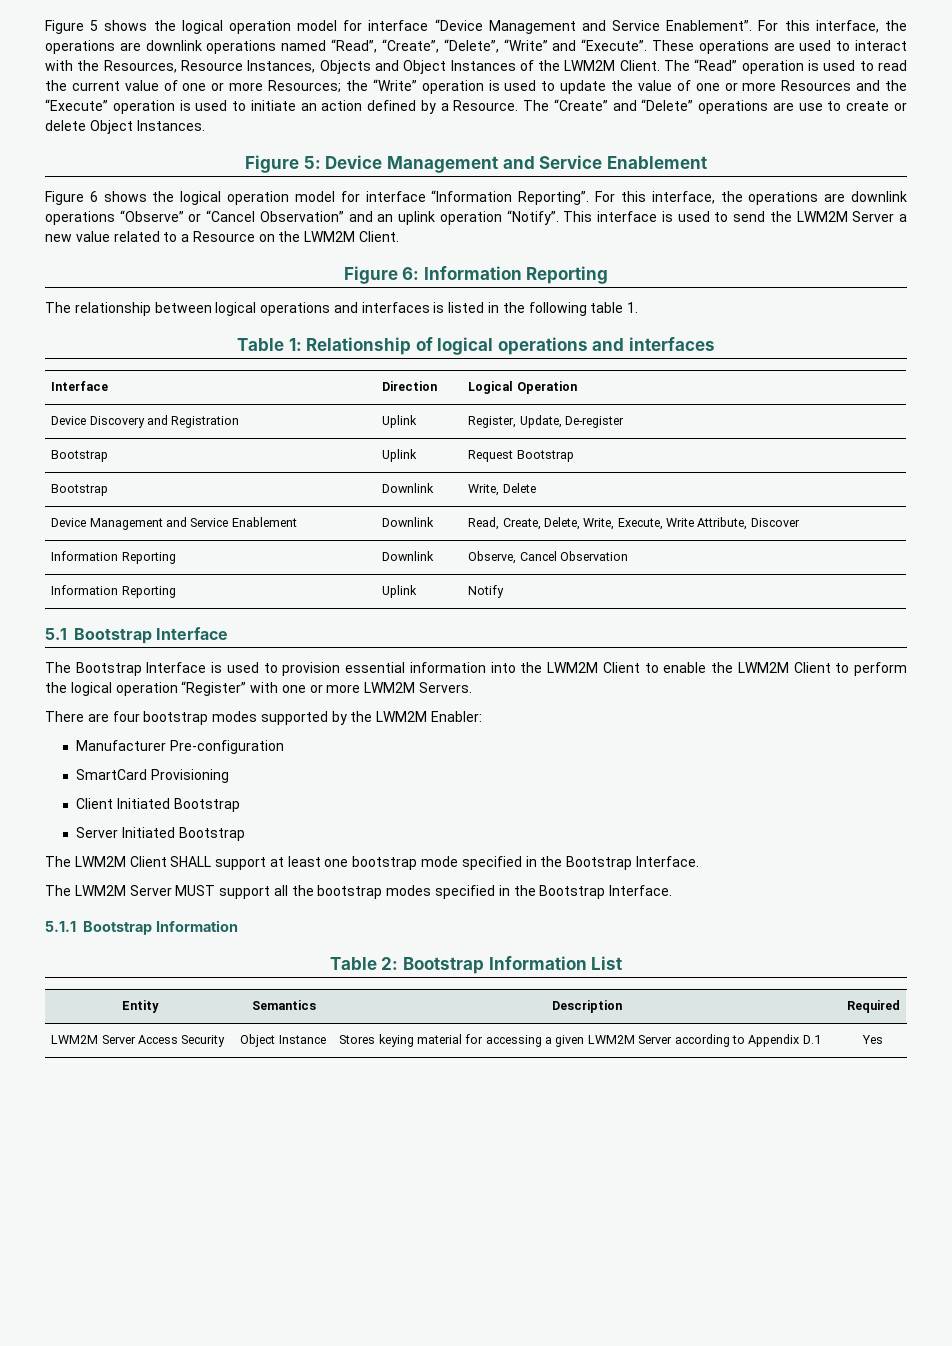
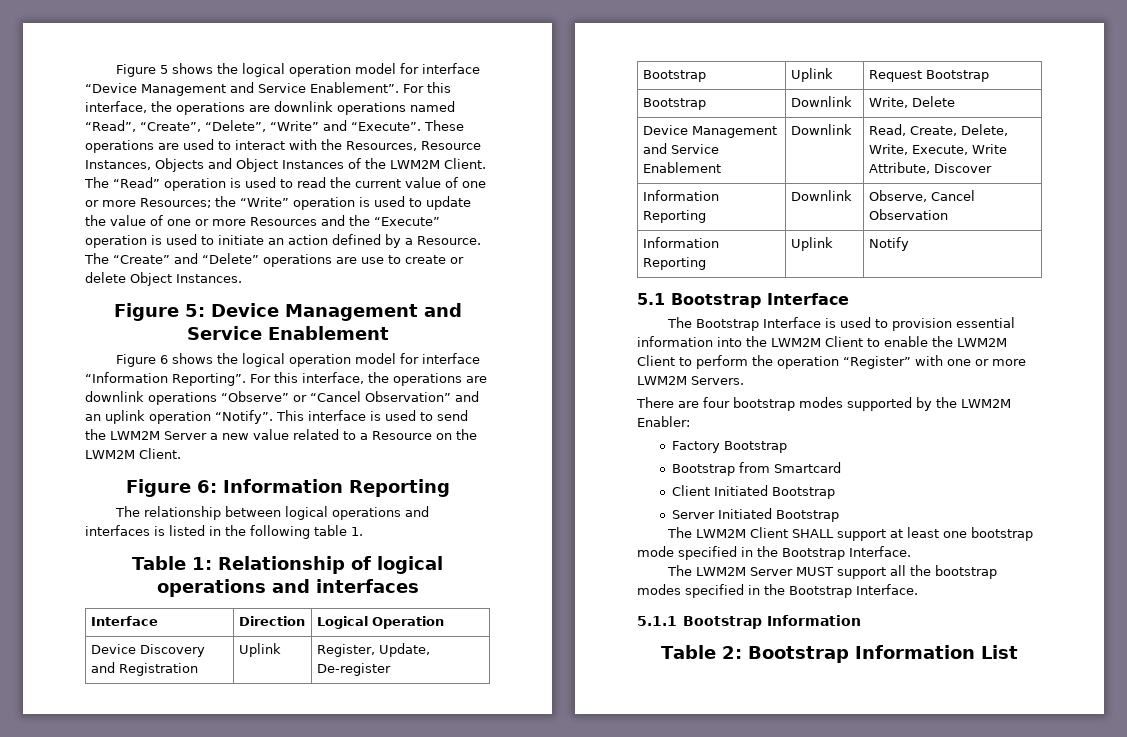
[70,682,112,696] logical -> (773, 360) none
[76,740,284,754] [76,769,229,783] Manufacturer Pre-configuration // SmartCard Provisioning -> [671,441,787,453] [671,462,841,476] Factory Bootstrap // Bootstrap from Smartcard
[122,1000,159,1013] [252,1000,316,1010] [551,1000,622,1013] [846,1000,900,1013] [51,1035,226,1047] [240,1034,326,1047] [339,1034,821,1047] [862,1035,883,1044] // Entity | Semantics | Description | Required // LWM2M Server Access Security | Object Instance | Stores keying material for accessing a given LWM2M Server according to Appendix D.1 | Yes -> (1018, 652) none

